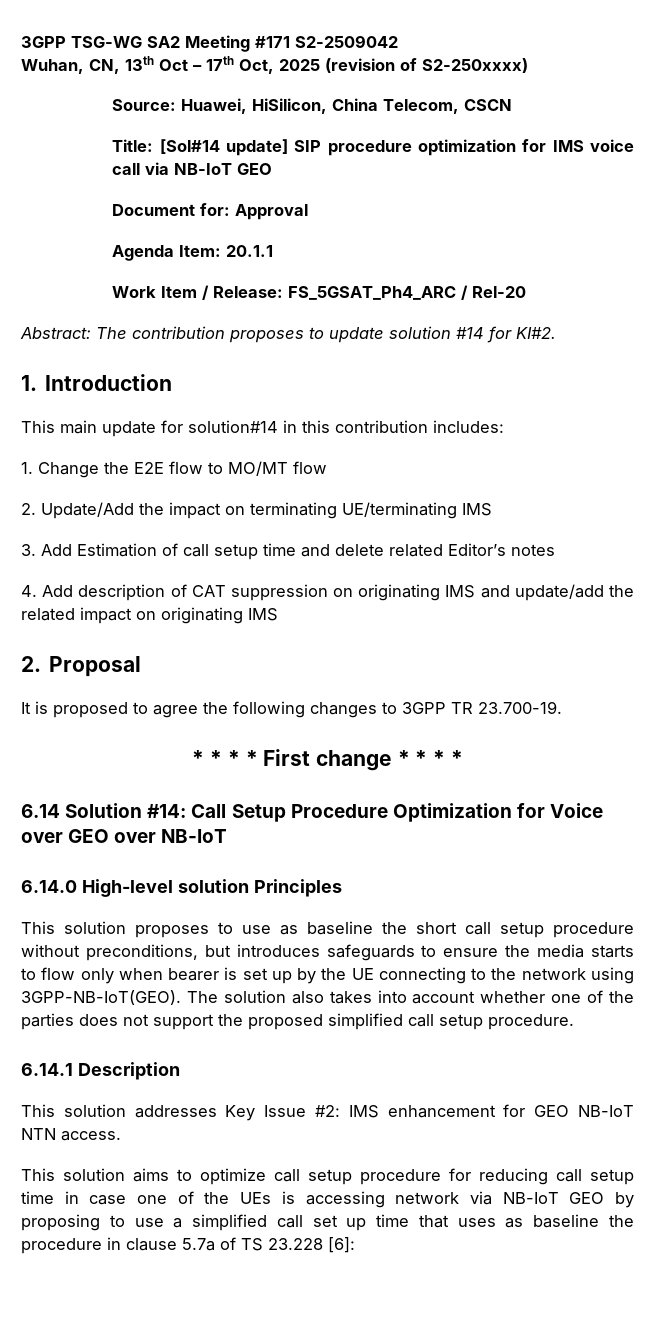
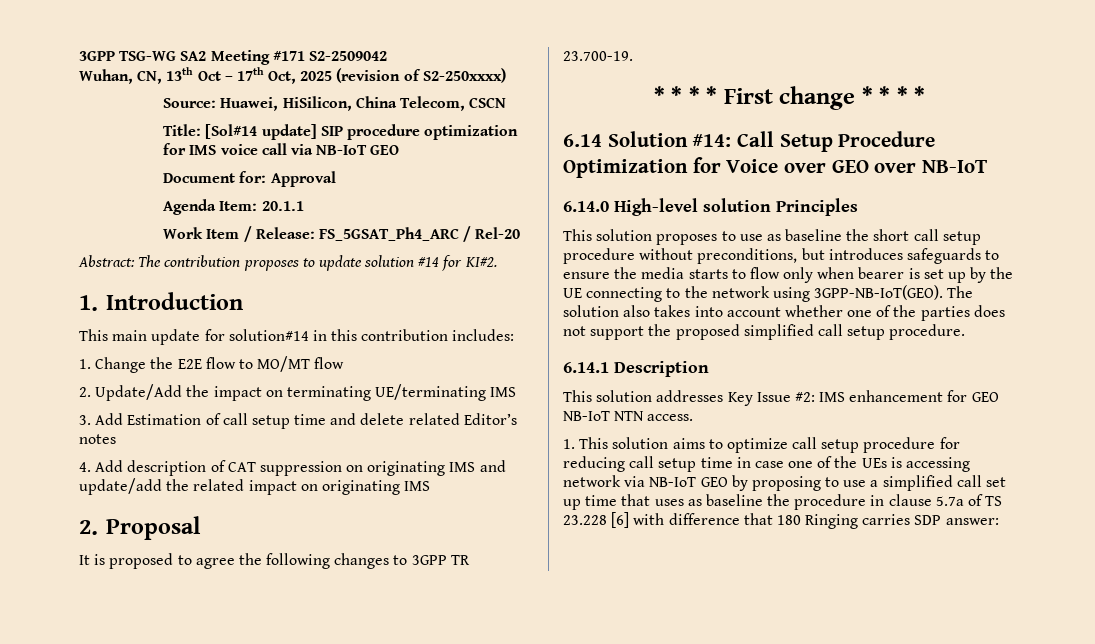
(121, 1136) none -> [563,439,575,449] 1.
[328,1237,355,1253] [6]: -> [611,512,999,529] [6] with difference that 180 Ringing carries SDP answer:

